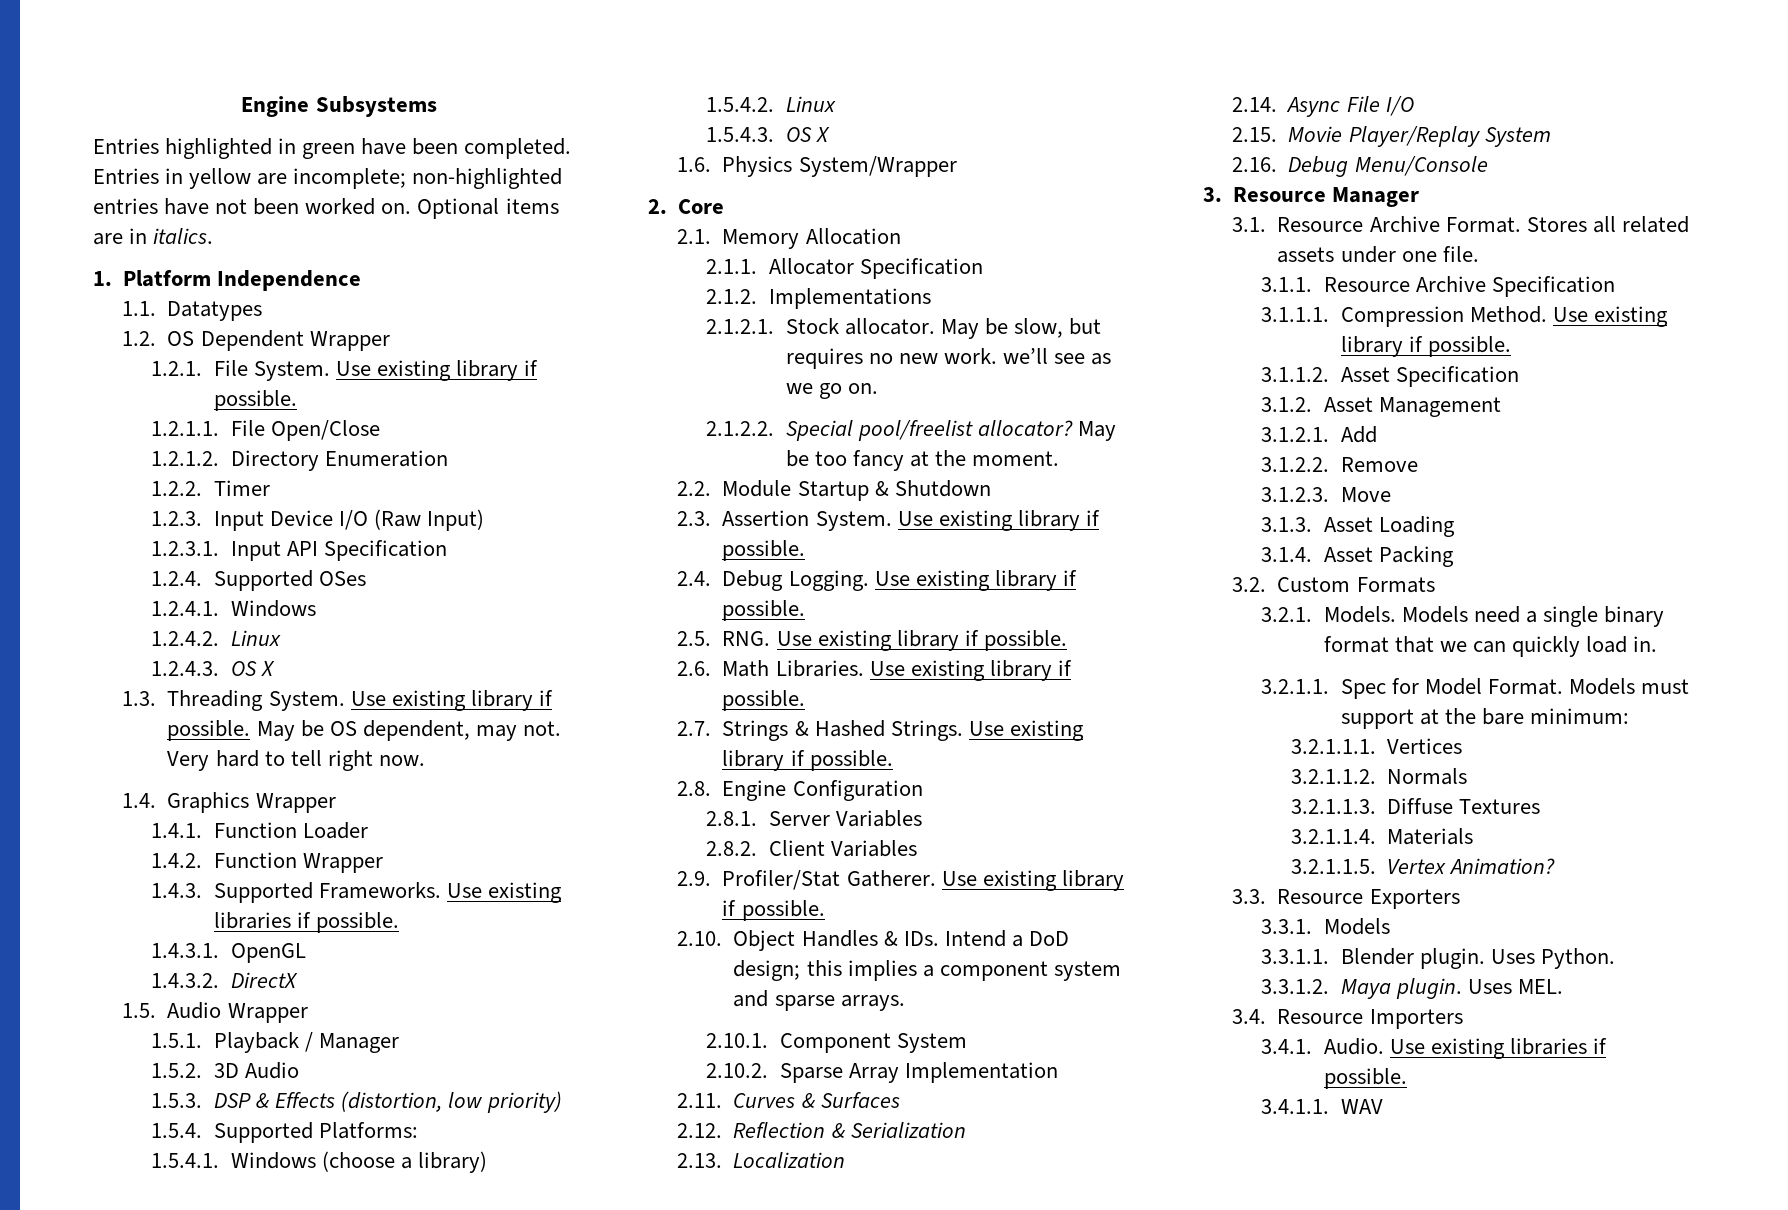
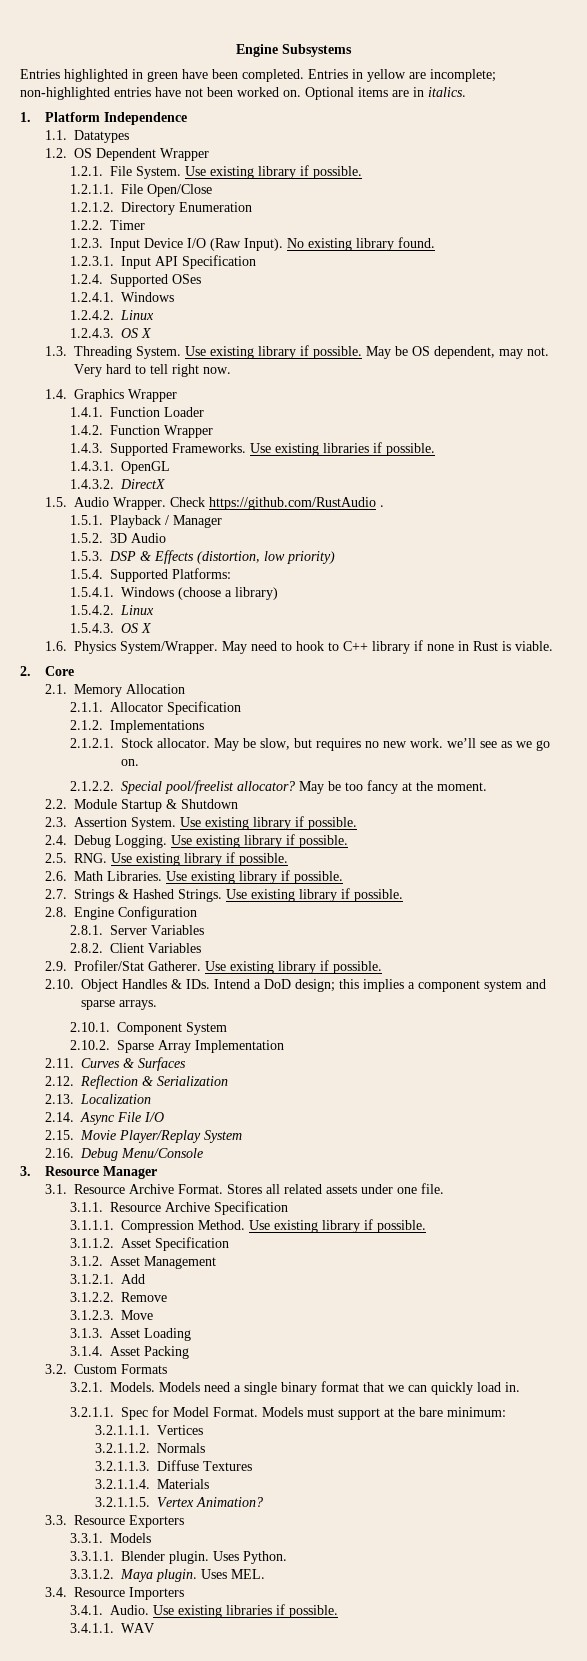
[427,509,485,531] Input) -> [243,237,435,251] Input). No existing library found.
[227,1003,308,1023] Wrapper -> [112,497,384,510] Wrapper. Check https://github.com/RustAudio .
[798,156,957,177] System/Wrapper -> [119,640,553,654] System/Wrapper. May need to hook to C++ library if none in Rust is viable.

